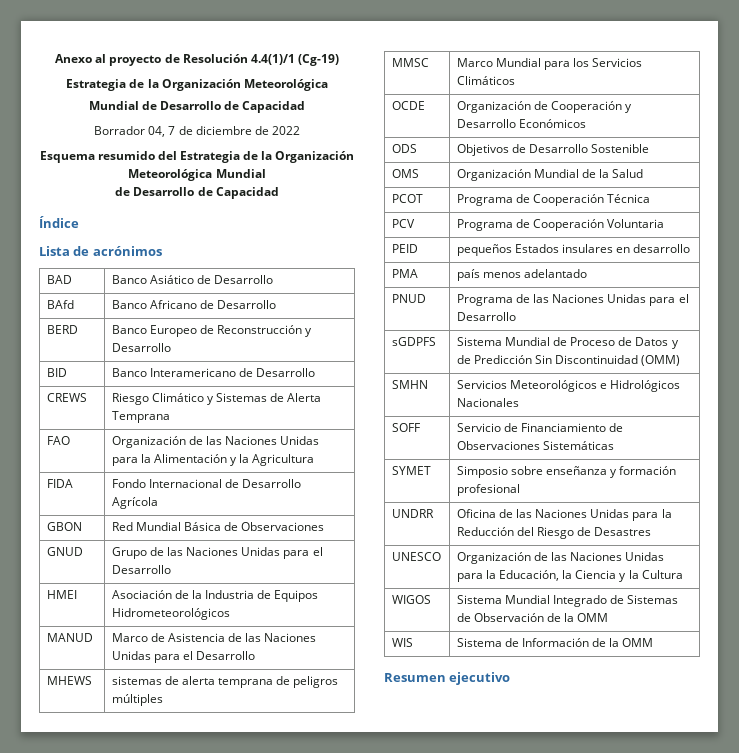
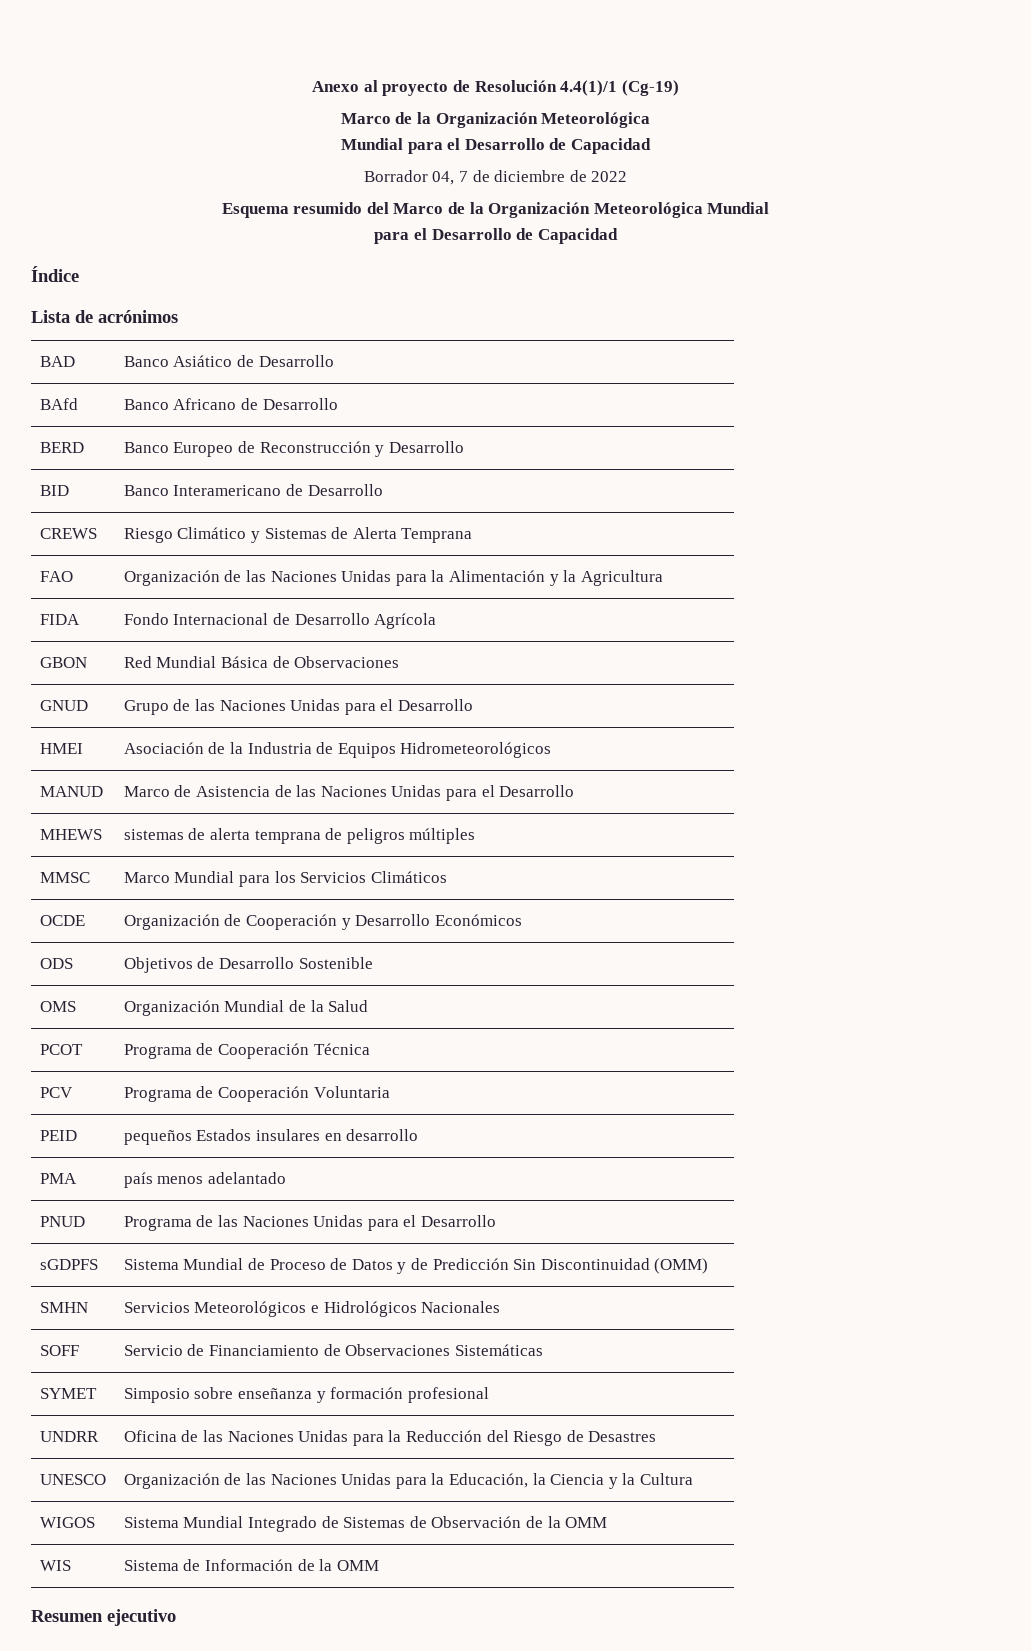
[66,79,127,91] Estrategia -> [340,113,391,124] Marco
[141,101,157,110] de -> [407,138,461,154] para el
[180,151,240,163] Estrategia -> [393,203,444,214] Marco
[115,187,131,196] de -> [374,228,427,244] para el

